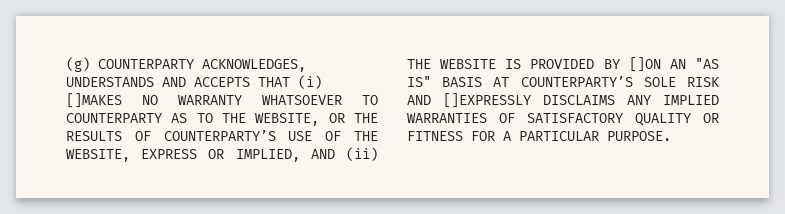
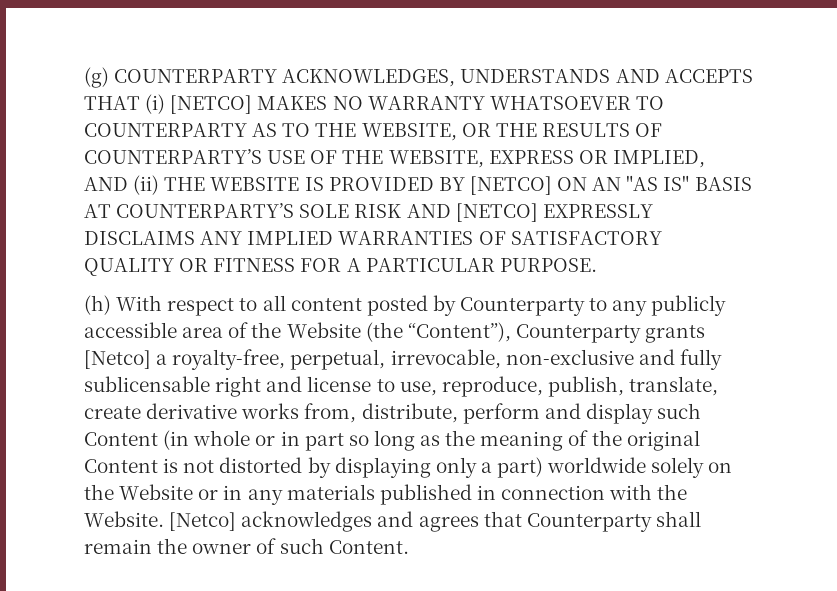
[66,93,122,108] []MAKES -> [170,95,328,114] [NETCO] MAKES
[628,57,661,72] []ON -> [469,176,588,195] [NETCO] ON
[443,93,531,108] []EXPRESSLY -> [455,203,653,222] [NETCO] EXPRESSLY
(671, 136) none -> [84,295,727,316] [84,322,706,343] [84,349,722,370] [84,376,719,397] [84,403,702,424] [84,430,700,451] [84,457,733,478] [84,484,688,505] [84,511,701,532] [84,538,409,554] // (h) With respect to all content posted by Counterparty to any publicly accessible area of the Website (the “Content”), Counterparty grants [Netco] a royalty-free, perpetual, irrevocable, non-exclusive and fully sublicensable right and license to use, reproduce, publish, translate, create derivative works from, distribute, perform and display such Content (in whole or in part so long as the meaning of the original Content is not distorted by displaying only a part) worldwide solely on the Website or in any materials published in connection with the Website. [Netco] acknowledges and agrees that Counterparty shall remain the owner of such Content.

